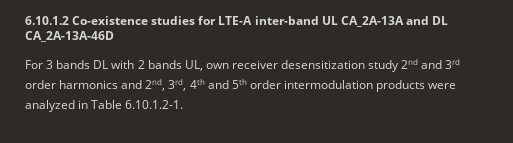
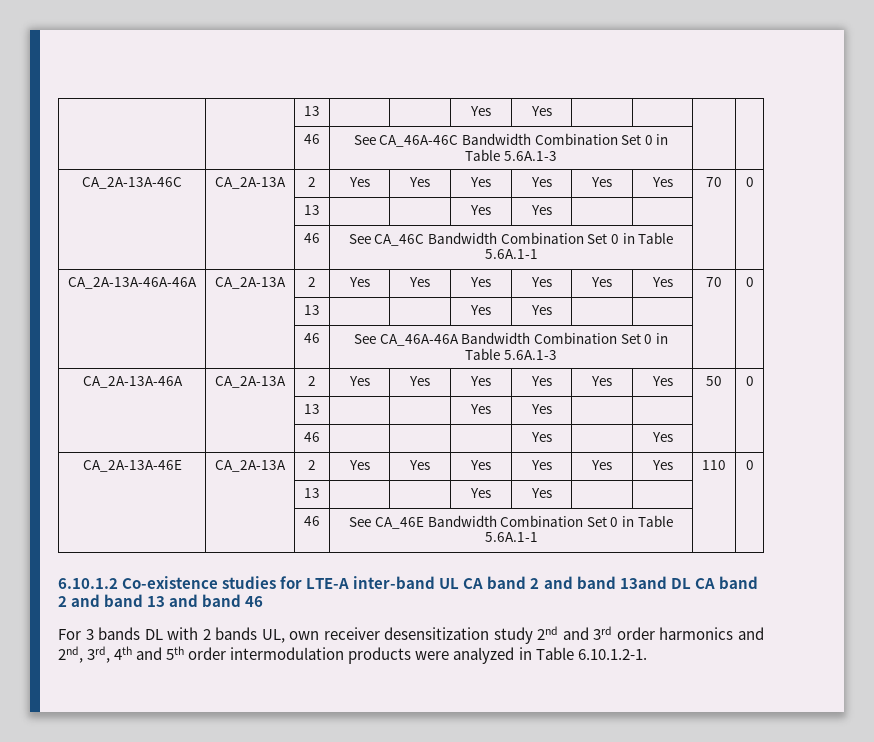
(25, 20) none -> [304,106,320,116] [470,106,491,116] [530,106,552,116] [304,134,320,144] [353,133,669,147] [465,149,557,161] [82,177,182,189] [215,177,286,189] [308,177,316,187] [348,177,370,187] [409,177,430,187] [470,177,491,187] [530,177,552,187] [590,177,612,187] [651,177,673,187] [706,177,722,187] [745,177,754,187] [304,205,320,215] [470,205,491,215] [530,205,552,215] [304,233,320,243] [348,232,674,246] [484,249,538,259] [68,277,197,289] [215,277,286,289] [308,277,316,287] [348,277,370,287] [409,277,430,287] [470,277,491,287] [530,277,552,287] [590,277,612,287] [651,277,673,287] [706,277,722,287] [745,277,754,287] [304,305,320,315] [470,305,491,315] [530,305,552,315] [304,333,320,343] [354,332,668,346] [465,348,557,360] [82,376,183,388] [215,376,286,388] [308,376,316,386] [348,376,370,386] [409,376,430,386] [470,376,491,386] [530,376,552,386] [590,376,612,386] [651,376,673,386] [706,376,722,386] [745,376,754,386] [304,404,320,414] [470,404,491,414] [530,404,552,414] [304,432,320,442] [530,432,552,442] [651,432,673,442] [82,460,182,472] [215,460,286,472] [308,460,316,470] [348,460,370,470] [409,460,430,470] [470,460,491,470] [530,460,552,470] [590,460,612,470] [651,460,673,470] [702,460,726,470] [745,460,754,470] [304,488,320,498] [470,488,491,498] [530,488,552,498] [304,516,320,526] [349,515,673,529] [484,532,538,542] | | 13 | | | Yes | Yes | | | | // | | 46 | See CA_46A-46C Bandwidth Combination Set 0 in Table 5.6A.1-3 | | // CA_2A-13A-46C | CA_2A-13A | 2 | Yes | Yes | Yes | Yes | Yes | Yes | 70 | 0 // | | 13 | | | Yes | Yes | | | | // | | 46 | See CA_46C Bandwidth Combination Set 0 in Table 5.6A.1-1 | | // CA_2A-13A-46A-46A | CA_2A-13A | 2 | Yes | Yes | Yes | Yes | Yes | Yes | 70 | 0 // | | 13 | | | Yes | Yes | | | | // | | 46 | See CA_46A-46A Bandwidth Combination Set 0 in Table 5.6A.1-3 | | // CA_2A-13A-46A | CA_2A-13A | 2 | Yes | Yes | Yes | Yes | Yes | Yes | 50 | 0 // | | 13 | | | Yes | Yes | | | | // | | 46 | | | | Yes | | Yes | | // CA_2A-13A-46E | CA_2A-13A | 2 | Yes | Yes | Yes | Yes | Yes | Yes | 110 | 0 // | | 13 | | | Yes | Yes | | | | // | | 46 | See CA_46E Bandwidth Combination Set 0 in Table 5.6A.1-1 | | //
[340,16,448,27] [25,31,114,42] CA_2A-13A and DL CA_2A-13A-46D -> [463,576,758,589] [58,594,264,607] CA band 2 and band 13and DL CA band 2 and band 13 and band 46

